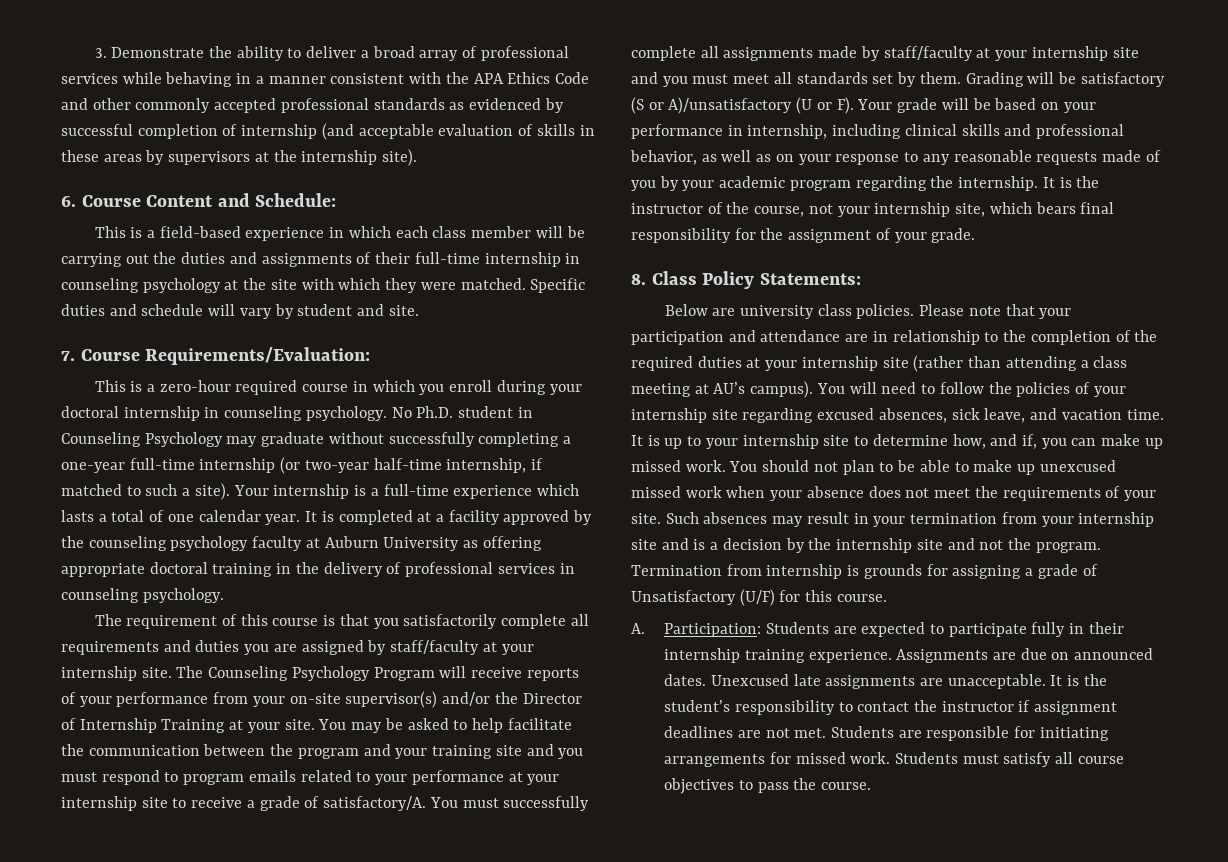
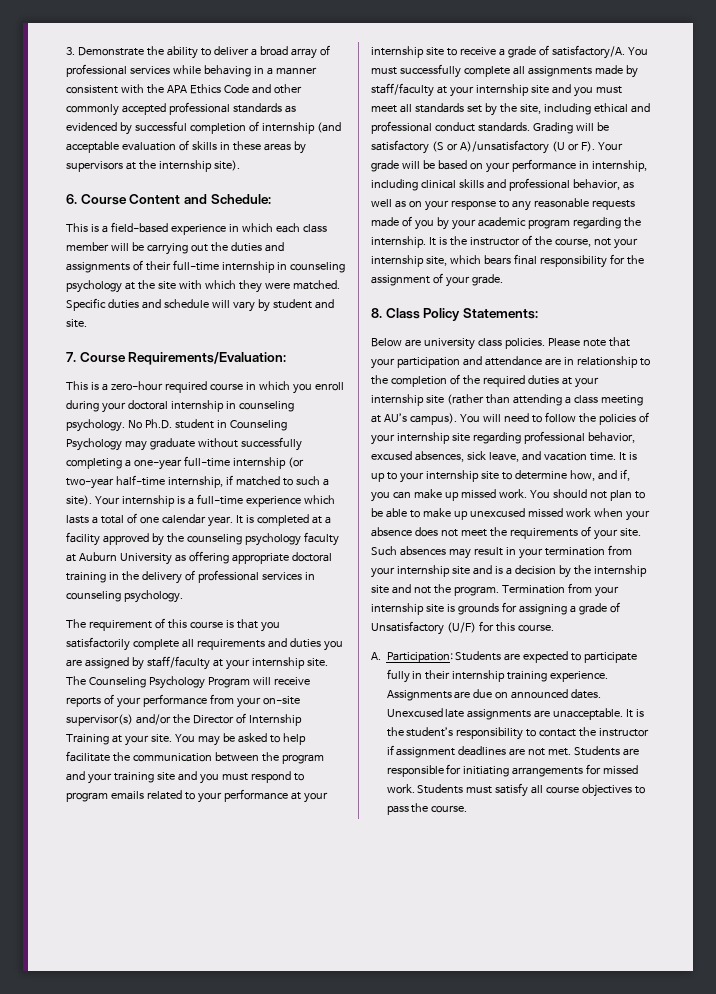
[919,72,961,84] them. -> [499,103,650,115] [371,121,530,134] the site, including ethical and professional conduct standards.
(814, 415) none -> [523,431,635,444] professional behavior,
[766,564,843,579] internship -> [594,586,619,597] [371,603,444,615] your internship site

